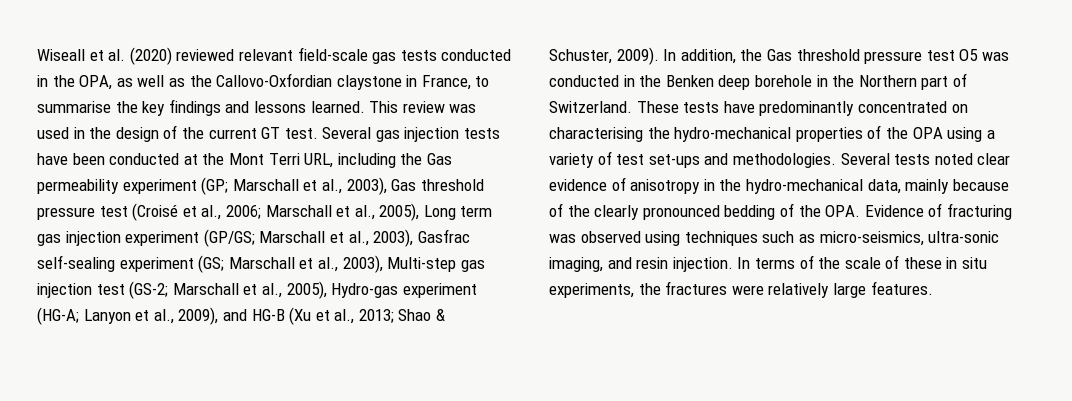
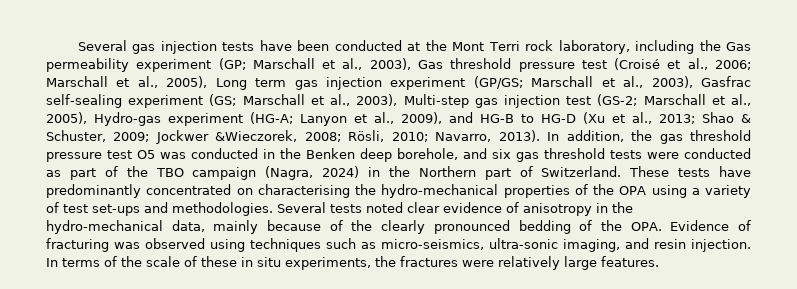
[37,47,512,65] [37,73,490,90] [37,99,477,116] [37,125,318,142] Wiseall et al. (2020) reviewed relevant field-scale gas tests conducted in the OPA, as well as the Callovo-Oxfordian claystone in France, to summarise the key findings and lessons learned. This review was used in the design of the current GT test. -> (77, 45) none
[304,153,334,168] URL, -> [525,40,630,54] rock laboratory,
(285, 315) none -> [521,114,576,123] to HG-D
[616,47,659,65] 2009). -> [113,130,540,144] 2009; Jockwer &Wieczorek, 2008; Rösli, 2010; Navarro, 2013).
[766,49,792,61] Gas -> [659,134,683,144] gas
[754,75,812,87] borehole -> [397,148,751,162] [46,166,360,180] borehole, and six gas threshold tests were conducted as part of the TBO campaign (Nagra, 2024)

